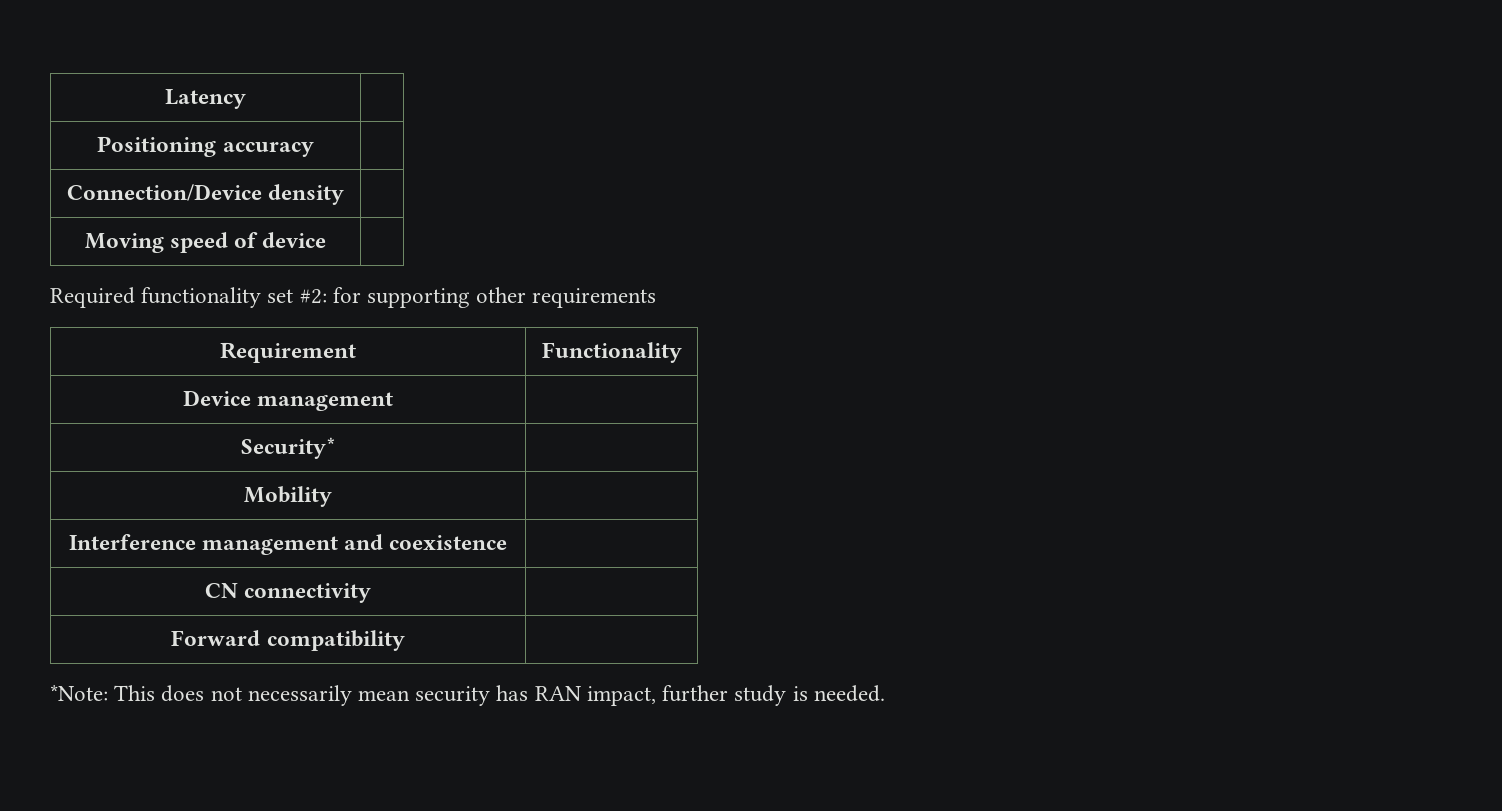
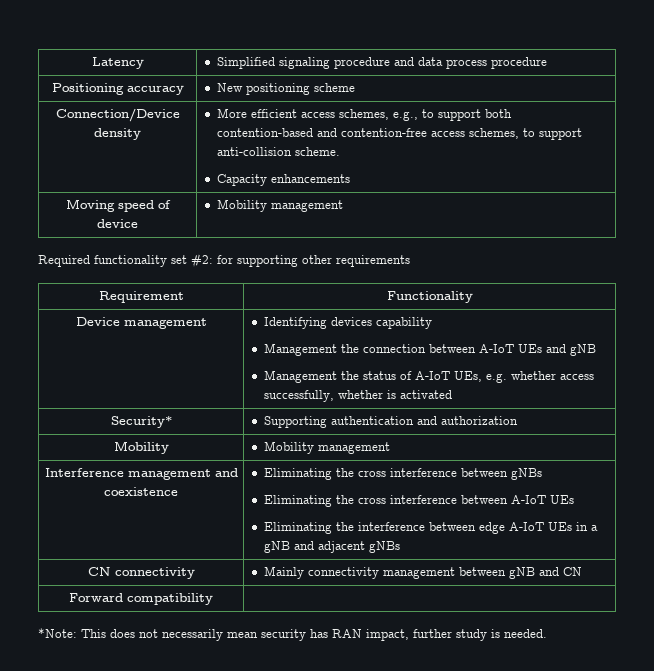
(246, 99) none -> [216,57,547,69] Simplified signaling procedure and data process procedure
(314, 149) none -> [216,83,355,95] New positioning scheme
(345, 194) none -> [216,108,512,121] [216,128,582,140] [216,147,340,156] [216,174,350,186] More efficient access schemes, e.g., to support both contention-based and contention-free access schemes, to support anti-collision scheme. // Capacity enhancements
(327, 240) none -> [216,199,343,212] Mobility management
[240,437,336,459] // Security* | -> [263,317,432,329] [263,343,596,356] [263,370,594,383] [263,390,452,402] [110,416,172,428] [263,416,518,428] Identifying devices capability // Management the connection between A-IoT UEs and gNB // Management the status of A-IoT UEs, e.g. whether access successfully, whether is activated // Security* | Supporting authentication and authorization
(332, 496) none -> [263,441,390,454] Mobility management
[204,583,372,603] // CN connectivity | -> [263,468,542,480] [263,495,574,507] [263,522,598,534] [263,541,400,553] [87,567,195,579] [263,566,582,579] Eliminating the cross interference between gNBs // Eliminating the cross interference between A-IoT UEs // Eliminating the interference between edge A-IoT UEs in a gNB and adjacent gNBs // CN connectivity | Mainly connectivity management between gNB and CN

